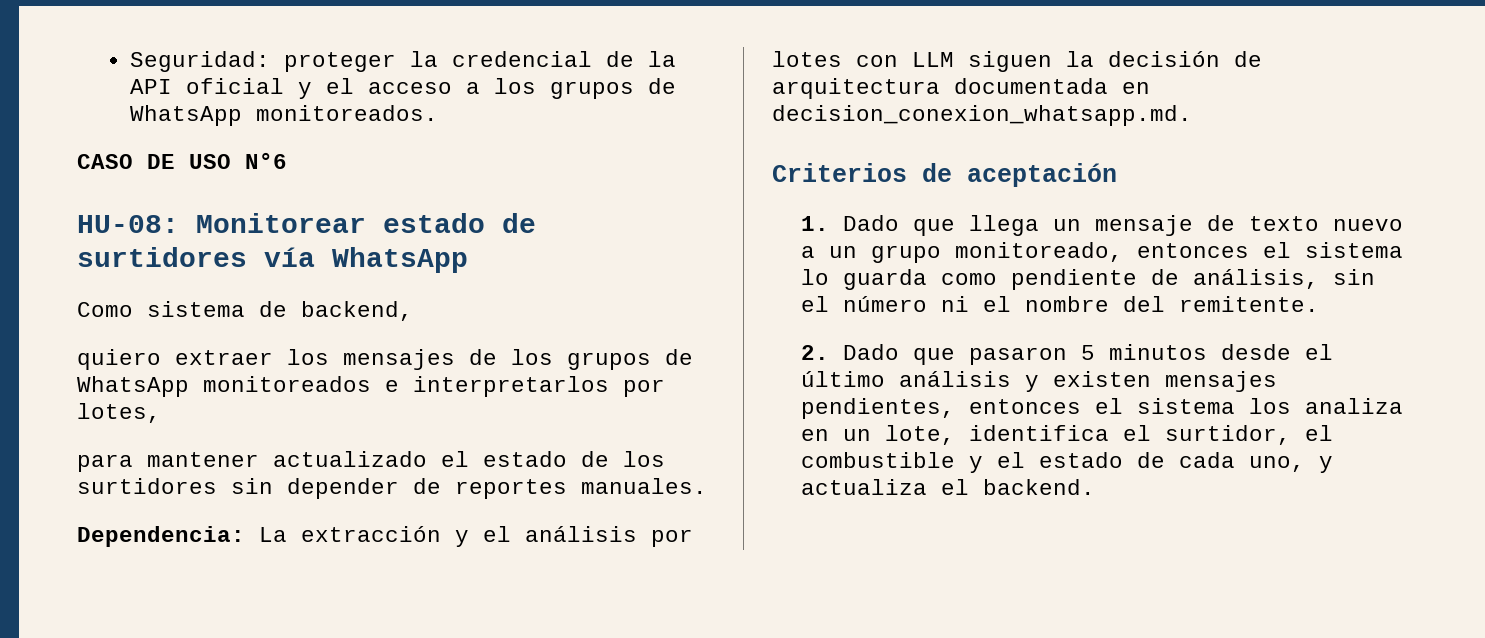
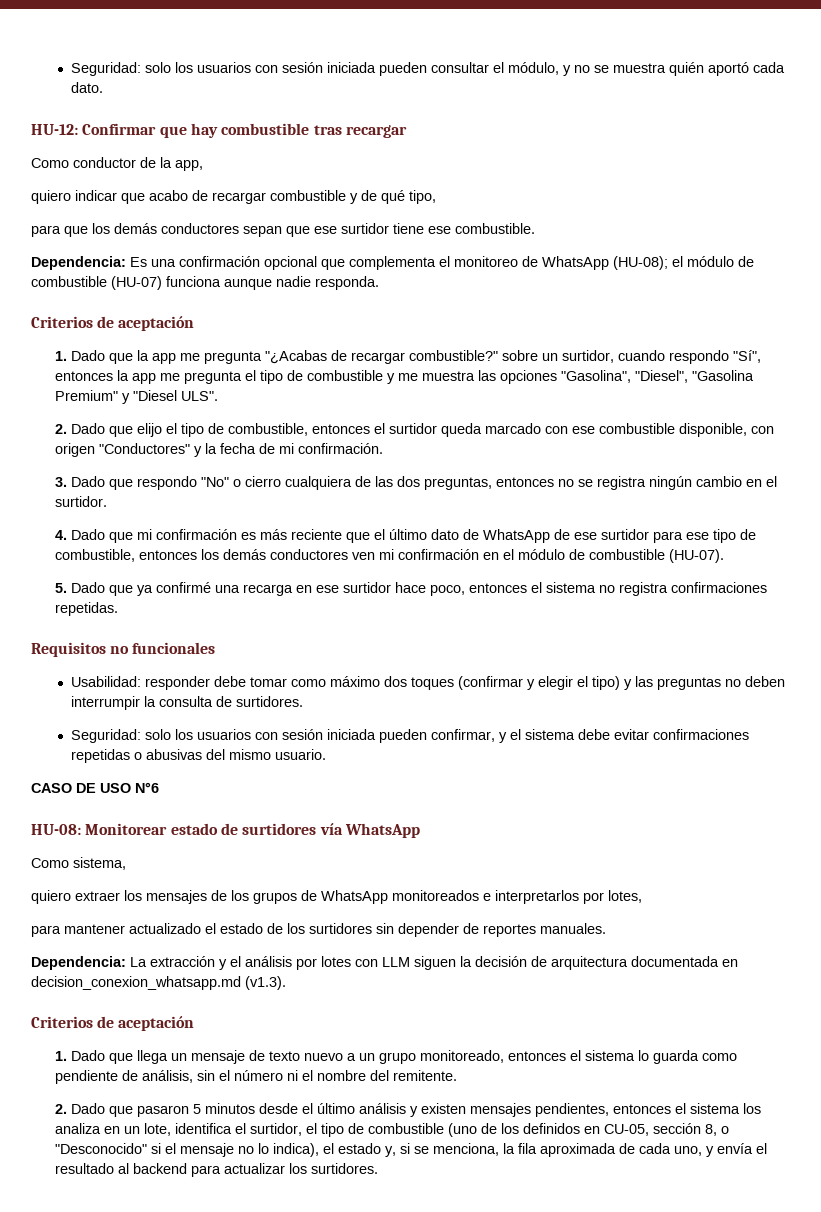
[130,51,677,72] [130,78,677,99] [130,105,439,126] Seguridad: proteger la credencial de la API oficial y el acceso a los grupos de WhatsApp monitoreados. -> [70,62,785,76] [70,82,103,93] [31,123,407,138] [31,157,203,171] [31,190,436,204] [31,223,535,237] [31,256,754,270] [31,276,379,290] [31,316,195,331] [54,350,761,364] [54,370,754,384] [54,390,218,404] [54,423,774,437] [54,443,383,457] [54,476,777,490] [54,496,107,507] [54,529,756,543] [54,549,724,563] [54,582,767,596] [54,602,118,616] [31,642,216,657] [70,676,785,690] [70,696,303,710] [70,729,749,743] [70,749,326,763] Seguridad: solo los usuarios con sesión iniciada pueden consultar el módulo, y no se muestra quién aportó cada dato. // HU-12: Confirmar que hay combustible tras recargar // Como conductor de la app, // quiero indicar que acabo de recargar combustible y de qué tipo, // para que los demás conductores sepan que ese surtidor tiene ese combustible. // Dependencia: Es una confirmación opcional que complementa el monitoreo de WhatsApp (HU-08); el módulo de combustible (HU-07) funciona aunque nadie responda. // Criterios de aceptación // 1. Dado que la app me pregunta "¿Acabas de recargar combustible?" sobre un surtidor, cuando respondo "Sí", entonces la app me pregunta el tipo de combustible y me muestra las opciones "Gasolina", "Diesel", "Gasolina Premium" y "Diesel ULS". // 2. Dado que elijo el tipo de combustible, entonces el surtidor queda marcado con ese combustible disponible, con origen "Conductores" y la fecha de mi confirmación. // 3. Dado que respondo "No" o cierro cualquiera de las dos preguntas, entonces no se registra ningún cambio en el surtidor. // 4. Dado que mi confirmación es más reciente que el último dato de WhatsApp de ese surtidor para ese tipo de combustible, entonces los demás conductores ven mi confirmación en el módulo de combustible (HU-07). // 5. Dado que ya confirmé una recarga en ese surtidor hace poco, entonces el sistema no registra confirmaciones repetidas. // Requisitos no funcionales // Usabilidad: responder debe tomar como máximo dos toques (confirmar y elegir el tipo) y las preguntas no deben interrumpir la consulta de surtidores. // Seguridad: solo los usuarios con sesión iniciada pueden confirmar, y el sistema debe evitar confirmaciones repetidas o abusivas del mismo usuario.
[147,301,413,321] sistema de backend, -> [73,857,126,870] sistema,
[772,105,1192,126] decision_conexion_whatsapp.md. -> [31,976,286,990] decision_conexion_whatsapp.md (v1.3).
[800,452,1333,473] [800,479,1095,495] combustible y el estado de cada uno, y actualiza el backend. -> [320,1123,729,1137] [54,1143,767,1157] [54,1163,378,1177] tipo de combustible (uno de los definidos en CU-05, sección 8, o "Desconocido" si el mensaje no lo indica), el estado y, si se menciona, la fila aproximada de cada uno, y envía el resultado al backend para actualizar los surtidores.

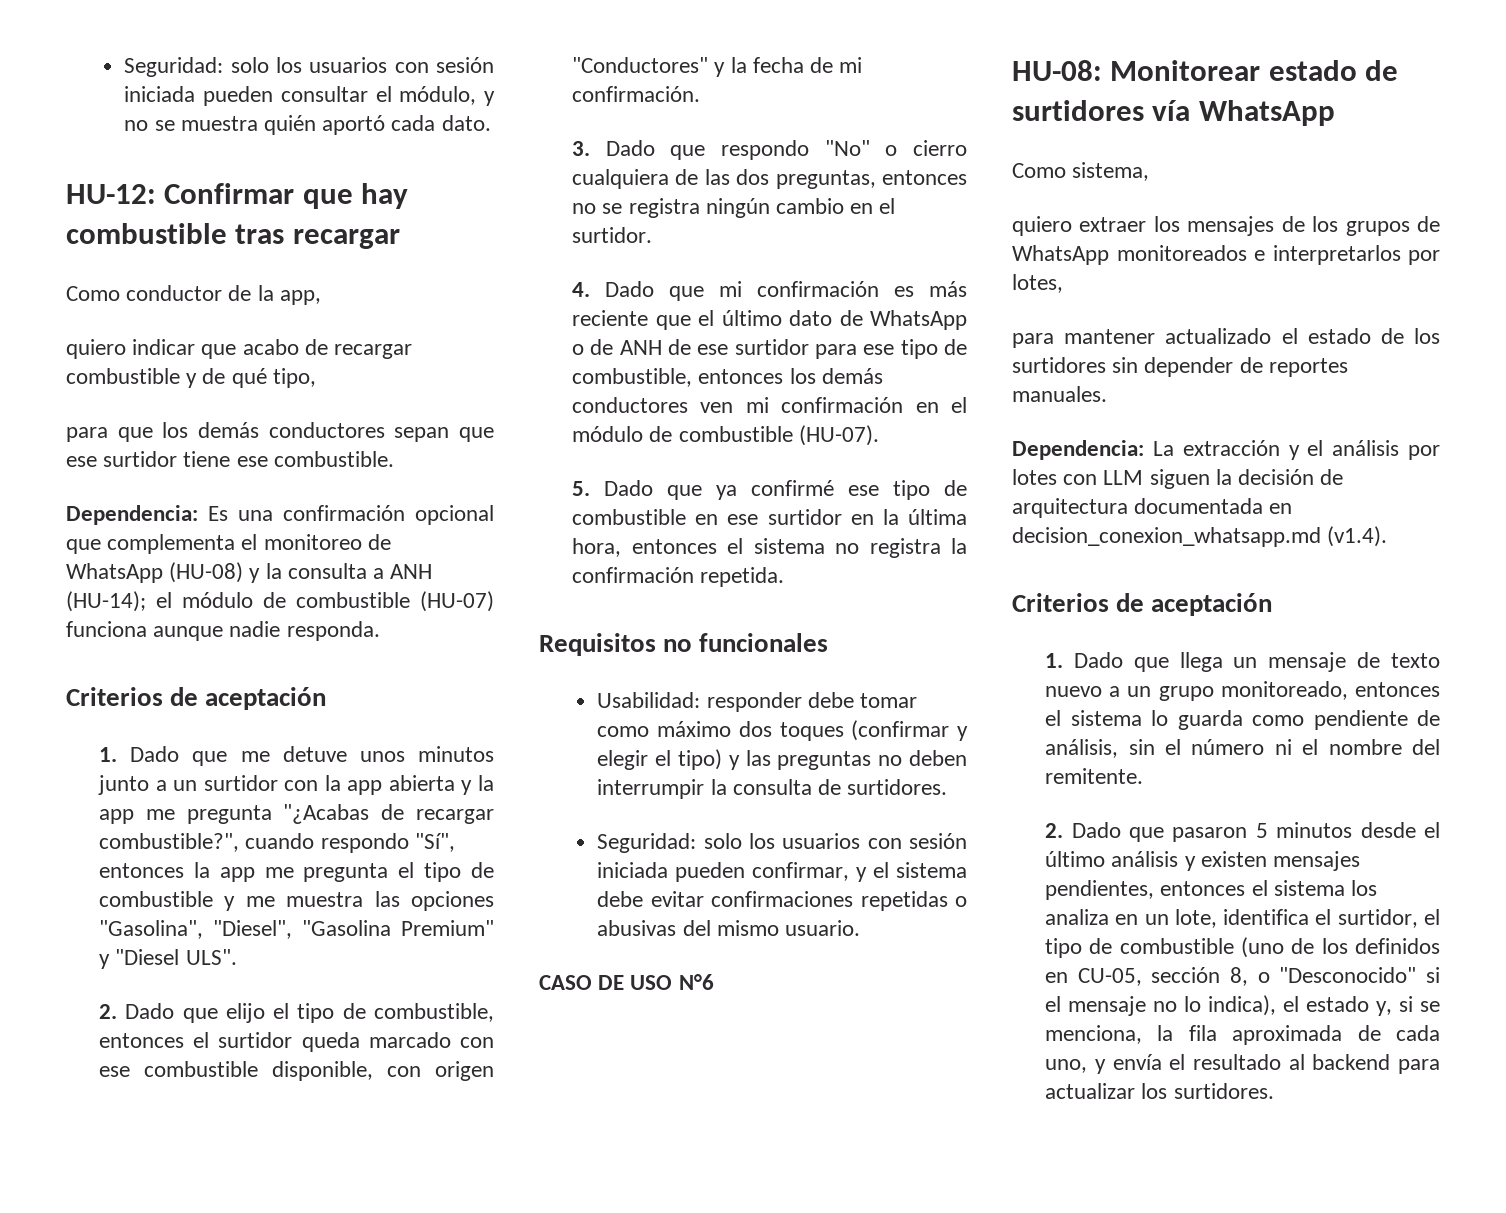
[613,256,668,270] (HU-08); -> [169,562,433,583] [66,591,146,612] (HU-08) y la consulta a ANH (HU-14);
(133, 358) none -> [240,746,494,762] [98,775,473,795] me detuve unos minutos junto a un surtidor con la app abierta y
[408,350,614,363] combustible?" sobre un surtidor, -> [99,833,240,852] combustible?",
(550, 536) none -> [572,339,662,355] o de ANH
[214,582,465,596] una recarga en ese surtidor hace poco, -> [848,480,967,500] [572,509,967,525] [572,538,622,557] ese tipo de combustible en ese surtidor en la última hora,
[670,582,767,593] [54,602,118,616] confirmaciones repetidas. -> [951,538,967,554] [572,567,785,587] la confirmación repetida.
[245,976,286,990] (v1.3). -> [1327,526,1388,547] (v1.4).

